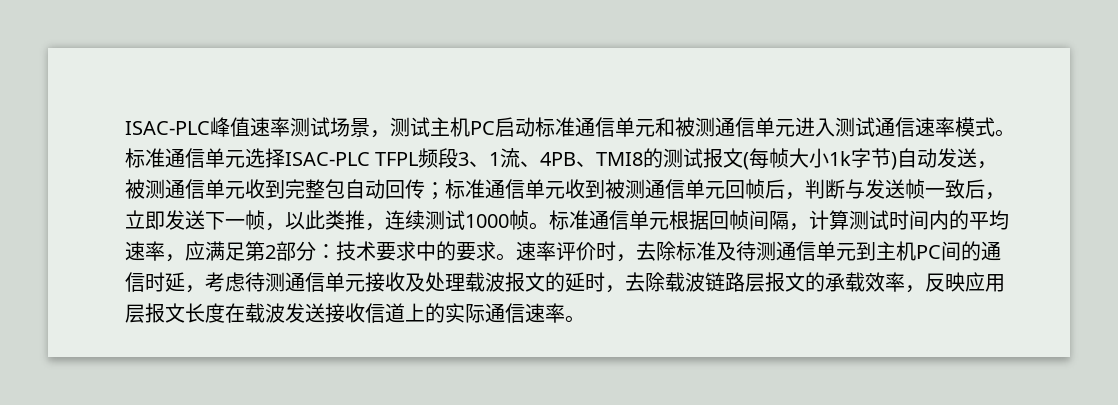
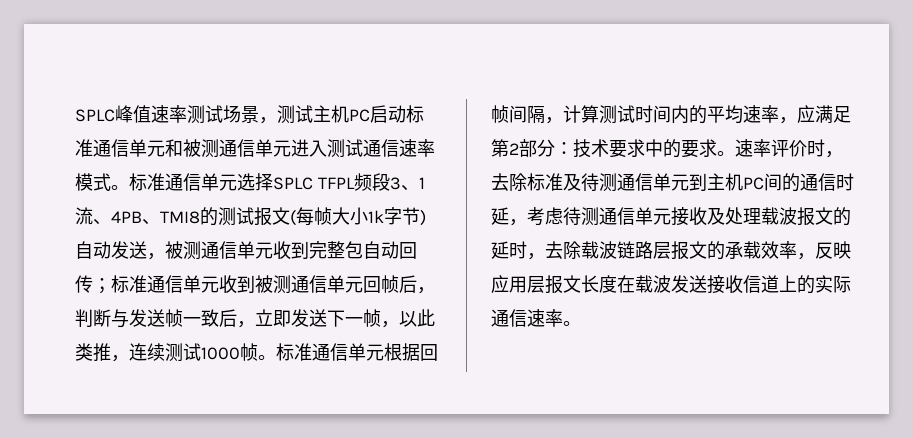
[125,121,210,135] ISAC-PLC -> [75,109,115,122] SPLC
[285,152,370,166] ISAC-PLC -> [273,177,313,190] SPLC

